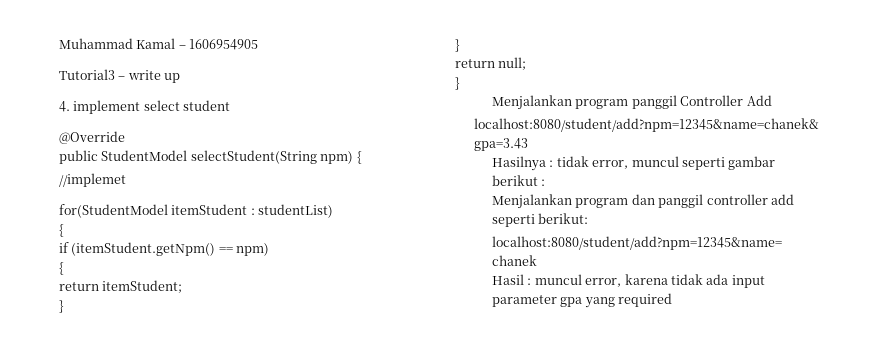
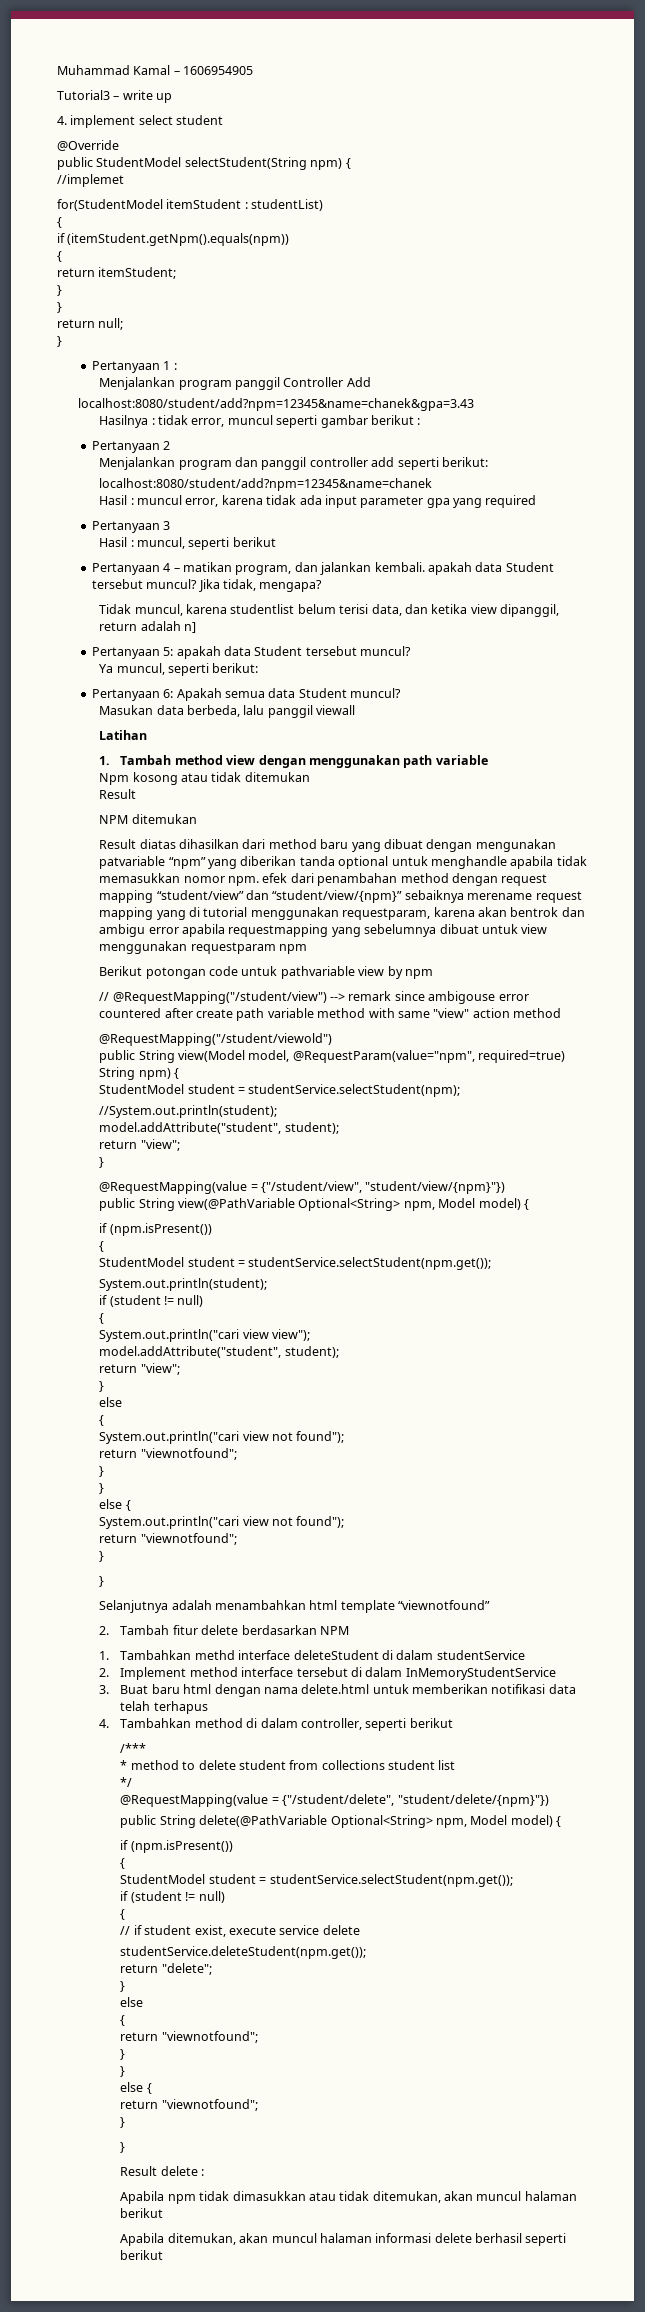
[71,242,270,256] (itemStudent.getNpm() == npm) -> [67,233,290,246] (itemStudent.getNpm().equals(npm))
(460, 83) none -> [91,361,177,373] // Pertanyaan 1 :
(546, 182) none -> [91,441,171,453] // Pertanyaan 2
(673, 300) none -> [91,521,171,533] [99,537,276,550] [91,562,554,575] [91,579,323,592] [99,604,560,617] [99,621,197,633] [91,646,412,659] [99,663,259,676] [91,688,402,701] [99,705,356,718] [99,730,148,740] [99,755,488,768] [99,772,310,785] [99,789,137,799] [99,814,197,824] [99,839,556,852] [99,856,587,869] [99,873,548,886] [99,890,582,903] [99,907,585,920] [99,924,548,937] [99,941,308,954] [99,966,433,979] [99,991,529,1004] [99,1008,562,1021] [99,1033,333,1046] [99,1050,566,1063] [99,1067,180,1080] [99,1084,461,1097] [99,1105,278,1118] [99,1122,339,1134] [99,1139,180,1151] [99,1157,105,1168] [99,1181,506,1194] [99,1198,529,1211] [99,1223,212,1236] [99,1241,105,1252] [99,1257,492,1270] [99,1278,268,1291] [99,1295,204,1307] [99,1313,105,1324] [99,1329,311,1342] [99,1346,339,1358] [99,1363,180,1375] [99,1381,105,1392] [99,1397,123,1407] [99,1415,105,1426] [99,1431,345,1444] [99,1448,237,1460] [99,1466,105,1477] [99,1483,105,1494] [99,1499,131,1511] [99,1516,345,1529] [99,1533,237,1545] [99,1551,105,1562] [99,1576,105,1587] [99,1600,491,1613] [99,1625,349,1635] [99,1650,525,1660] [99,1667,556,1680] [99,1684,576,1697] [120,1701,208,1714] [99,1718,453,1731] [120,1743,147,1753] [120,1760,456,1770] [120,1777,133,1787] [120,1794,549,1807] [120,1815,562,1828] [120,1840,233,1853] [120,1858,126,1869] [120,1874,513,1887] [120,1891,225,1903] [120,1909,126,1920] [120,1925,360,1937] [120,1946,367,1959] [120,1963,212,1975] [120,1981,126,1992] [120,1997,144,2007] [120,2015,126,2026] [120,2031,258,2043] [120,2049,126,2060] [120,2066,126,2077] [120,2082,152,2094] [120,2099,258,2111] [120,2117,126,2128] [120,2142,126,2153] [120,2166,205,2176] [120,2191,577,2204] [120,2208,164,2218] [120,2233,567,2246] [120,2250,164,2260] // Pertanyaan 3 // Hasil : muncul, seperti berikut // Pertanyaan 4 – matikan program, dan jalankan kembali. apakah data Student tersebut muncul? Jika tidak, mengapa? // Tidak muncul, karena studentlist belum terisi data, dan ketika view dipanggil, return adalah n] // Pertanyaan 5: apakah data Student tersebut muncul? // Ya muncul, seperti berikut: // Pertanyaan 6: Apakah semua data Student muncul? // Masukan data berbeda, lalu panggil viewall // Latihan // 1. Tambah method view dengan menggunakan path variable // Npm kosong atau tidak ditemukan // Result // NPM ditemukan // Result diatas dihasilkan dari method baru yang dibuat dengan mengunakan patvariable “npm” yang diberikan tanda optional untuk menghandle apabila tidak memasukkan nomor npm. efek dari penambahan method dengan request mapping “student/view” dan “student/view/{npm}” sebaiknya merename request mapping yang di tutorial menggunakan requestparam, karena akan bentrok dan ambigu error apabila requestmapping yang sebelumnya dibuat untuk view menggunakan requestparam npm // Berikut potongan code untuk pathvariable view by npm // // @RequestMapping("/student/view") --> remark since ambigouse error countered after create path variable method with same "view" action method // @RequestMapping("/student/viewold") // public String view(Model model, @RequestParam(value="npm", required=true) String npm) { // StudentModel student = studentService.selectStudent(npm); // //System.out.println(student); // model.addAttribute("student", student); // return "view"; // } // @RequestMapping(value = {"/student/view", "student/view/{npm}"}) // public String view(@PathVariable Optional<String> npm, Model model) { // if (npm.isPresent()) // { // StudentModel student = studentService.selectStudent(npm.get()); // System.out.println(student); // if (student != null) // { // System.out.println("cari view view"); // model.addAttribute("student", student); // return "view"; // } // else // { // System.out.println("cari view not found"); // return "viewnotfound"; // } // } // else { // System.out.println("cari view not found"); // return "viewnotfound"; // } // } // Selanjutnya adalah menambahkan html template “viewnotfound” // 2. Tambah fitur delete berdasarkan NPM // 1. Tambahkan methd interface deleteStudent di dalam studentService // 2. Implement method interface tersebut di dalam InMemoryStudentService // 3. Buat baru html dengan nama delete.html untuk memberikan notifikasi data telah terhapus // 4. Tambahkan method di dalam controller, seperti berikut // /*** // * method to delete student from collections student list // */ // @RequestMapping(value = {"/student/delete", "student/delete/{npm}"}) // public String delete(@PathVariable Optional<String> npm, Model model) { // if (npm.isPresent()) // { // StudentModel student = studentService.selectStudent(npm.get()); // if (student != null) // { // // if student exist, execute service delete // studentService.deleteStudent(npm.get()); // return "delete"; // } // else // { // return "viewnotfound"; // } // } // else { // return "viewnotfound"; // } // } // Result delete : // Apabila npm tidak dimasukkan atau tidak ditemukan, akan muncul halaman berikut // Apabila ditemukan, akan muncul halaman informasi delete berhasil seperti berikut

